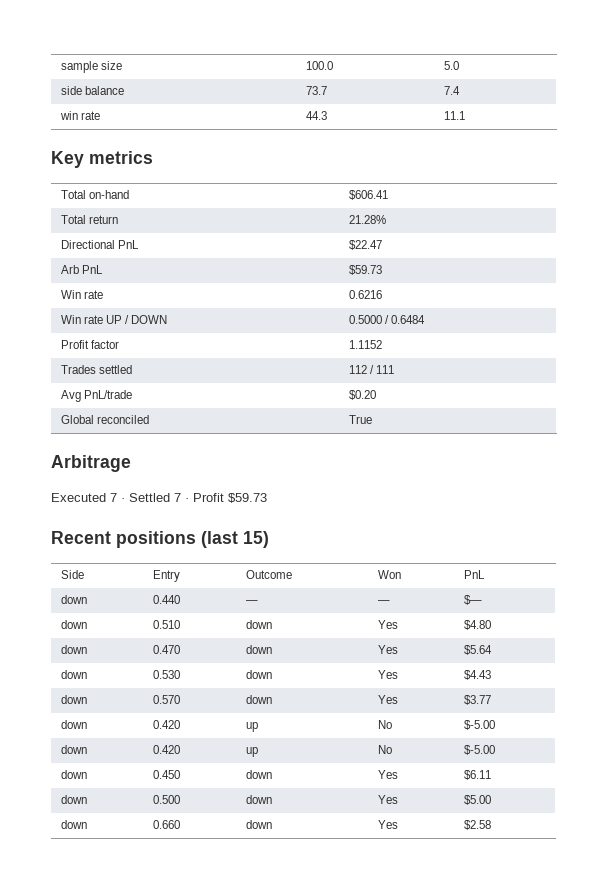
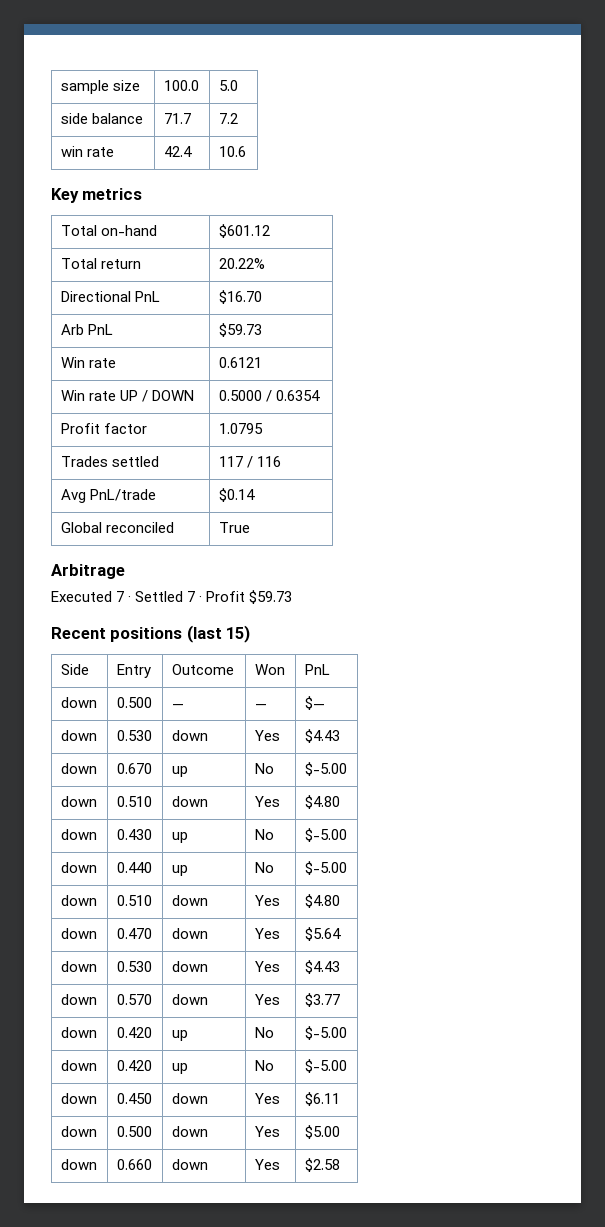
[306,86,328,95] [444,86,461,95] 73.7 | 7.4 -> [163,113,191,124] [218,113,238,124] 71.7 | 7.2
[306,111,328,120] [444,111,466,120] 44.3 | 11.1 -> [163,146,192,157] [218,146,246,157] 42.4 | 10.6
[349,190,389,200] $606.41 -> [218,224,270,238] $601.12
[349,215,387,224] 21.28% -> [218,258,265,269] 20.22%
[349,240,383,250] $22.47 -> [218,290,262,304] $16.70
[349,290,383,299] 0.6216 -> [218,357,262,368] 0.6121
[391,315,426,324] 0.6484 -> [275,390,320,401] 0.6354
[349,340,383,349] 1.1152 -> [218,423,263,434] 1.0795
[349,365,395,374] 112 / 111 -> [218,456,281,468] 117 / 116
[349,390,377,400] $0.20 -> [218,488,255,502] $0.14
[153,595,181,604] 0.440 -> [116,697,152,708] 0.500
(483, 600) none -> [60,730,97,741] [116,730,152,741] [171,730,208,741] [254,730,280,741] [304,729,340,743] [60,763,97,774] [116,763,152,774] [171,766,188,777] [254,763,274,774] [304,762,347,776] [60,796,97,807] [116,796,152,807] [171,796,208,807] [254,796,280,807] [304,795,340,809] [60,829,97,840] [116,829,152,840] [171,832,188,843] [254,829,274,840] [304,828,347,842] [60,862,97,873] [116,862,152,873] [171,865,188,876] [254,862,274,873] [304,861,347,875] // down | 0.530 | down | Yes | $4.43 // down | 0.670 | up | No | $-5.00 // down | 0.510 | down | Yes | $4.80 // down | 0.430 | up | No | $-5.00 // down | 0.440 | up | No | $-5.00

